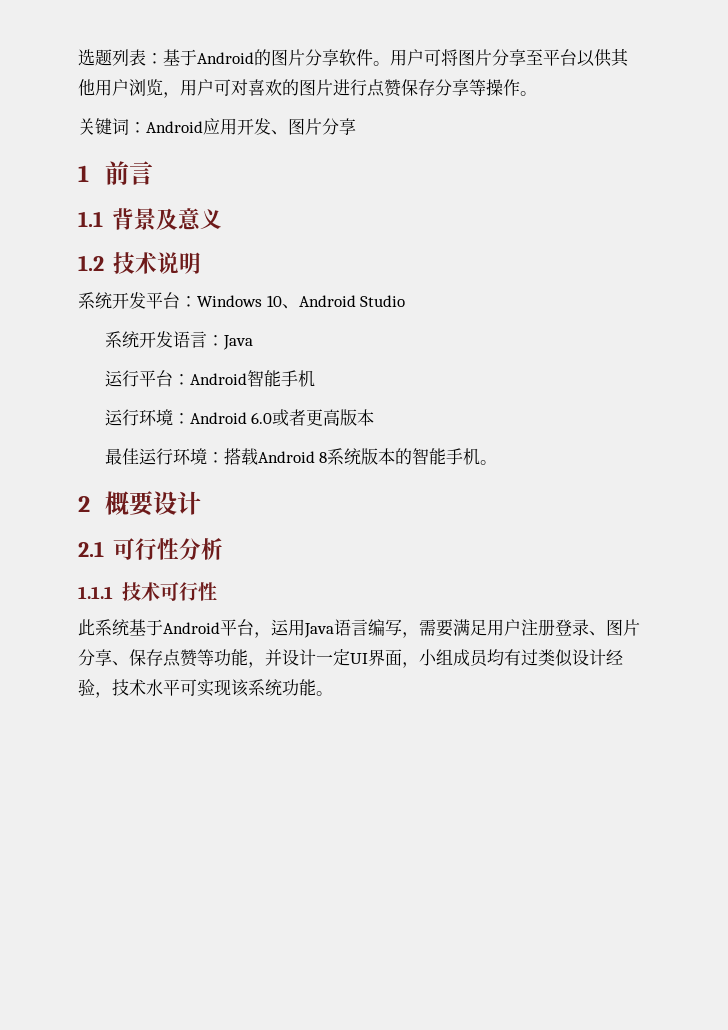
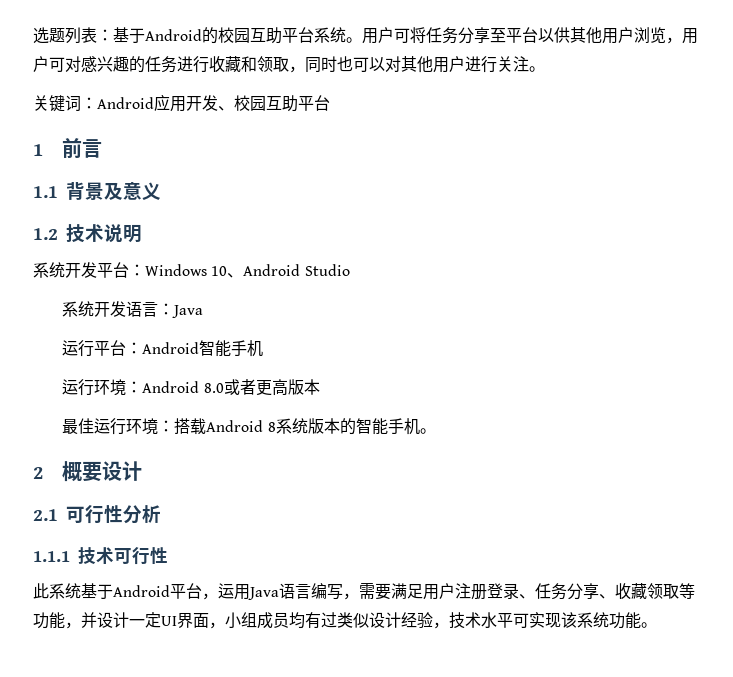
[271,49,373,66] 图片分享软件 -> [218,27,346,44] 校园互助平台系统
[458,49,492,66] 图片 -> [426,27,458,44] 任务
[248,79,520,97] 喜欢的图片进行点赞保存分享等操作 -> [81,56,529,73] 感兴趣的任务进行收藏和领取，同时也可以对其他用户进行关注
[288,118,356,135] 图片分享 -> [234,95,330,112] 校园互助平台
[251,412,273,424] 6.0 -> [203,383,224,393] 8.0
[606,619,640,636] [78,649,198,667] 图片分享、保存点赞 -> [535,583,679,600] 任务分享、收藏领取

